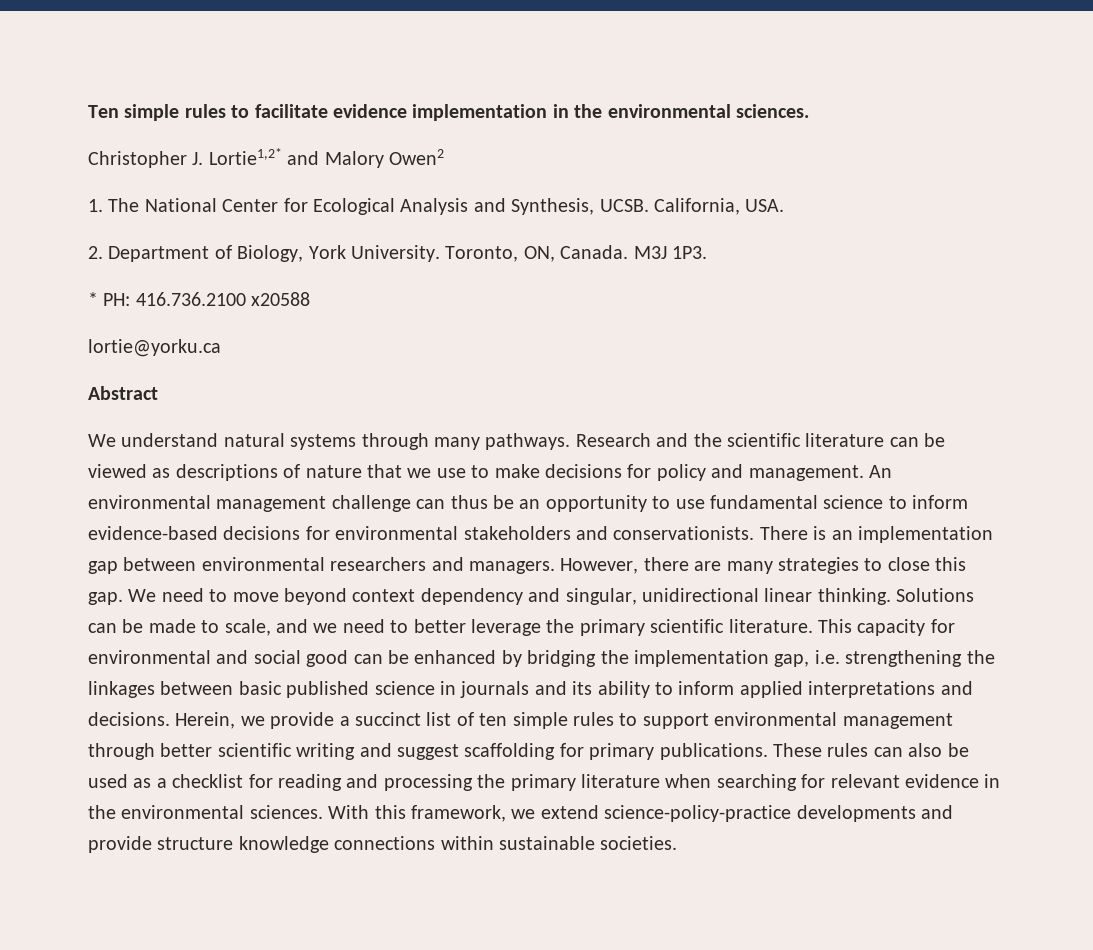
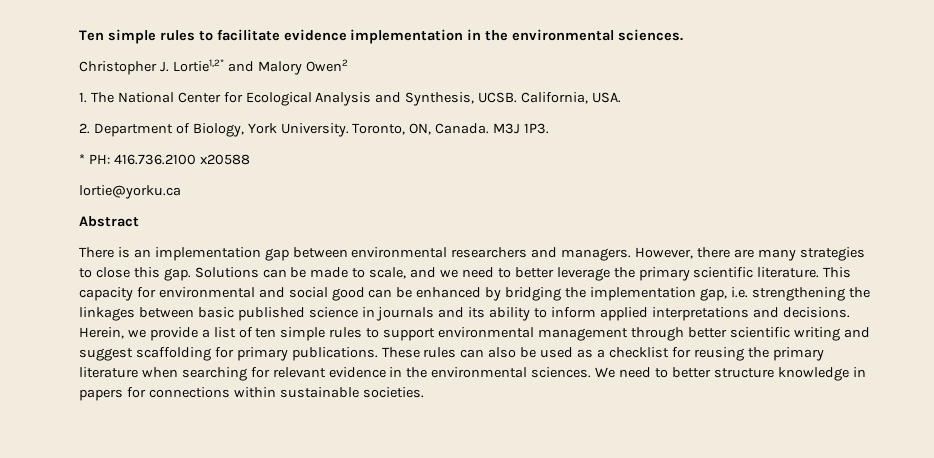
[88,433,946,450] [88,464,892,481] [88,495,969,512] [88,526,755,540] We understand natural systems through many pathways. Research and the scientific literature can be viewed as descriptions of nature that we use to make decisions for policy and management. An environmental management challenge can thus be an opportunity to use fundamental science to inform evidence-based decisions for environmental stakeholders and conservationists. -> (139, 221) none
[128,588,891,605] We need to move beyond context dependency and singular, unidirectional linear thinking. -> (191, 274) none
[355,712,421,726] succinct -> (210, 333) none
[278,774,473,791] reading and processing -> [693,347,744,361] reusing
[328,805,953,822] [88,836,329,853] With this framework, we extend science-policy-practice developments and provide structure knowledge -> [595,367,866,381] [79,387,146,401] We need to better structure knowledge in papers for

